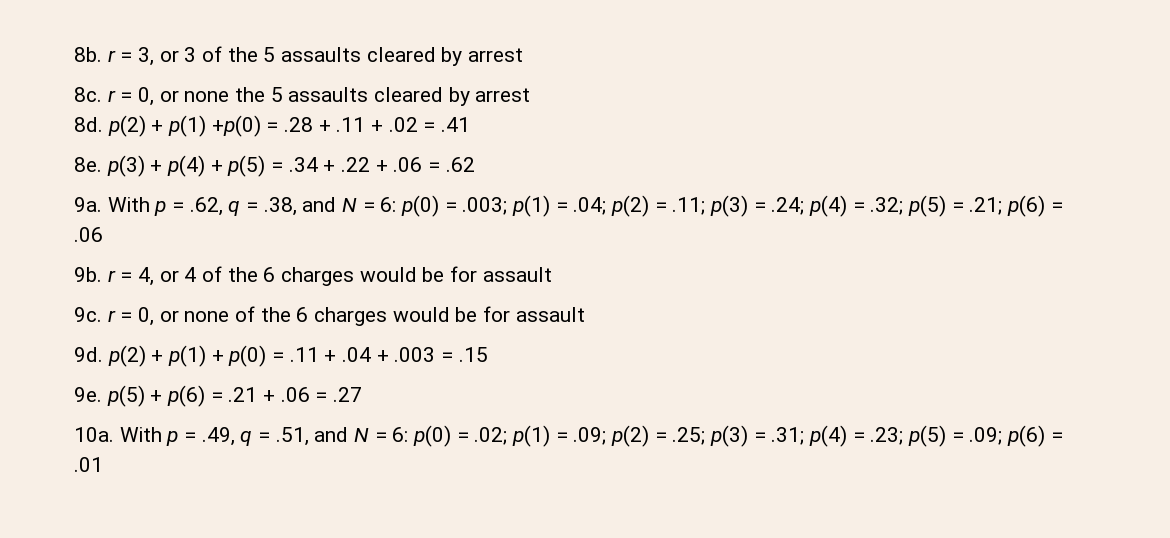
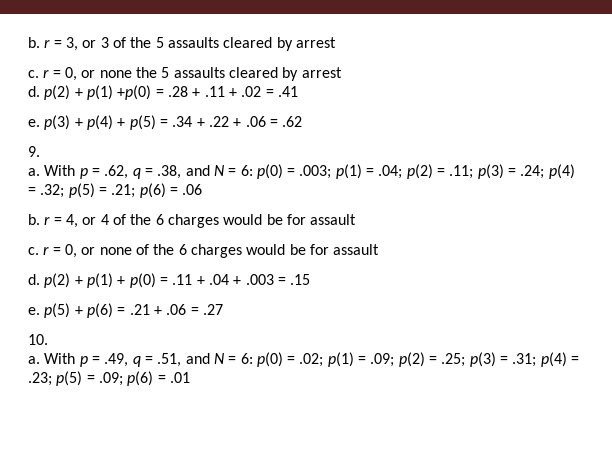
[74,47,102,62] 8b. -> [28,37,40,48] b.
[74,87,102,102] 8c. -> [28,70,39,78] c.
[74,117,103,132] 8d. -> [28,86,40,97] d.
[74,157,102,172] 8e. -> [28,119,40,127] e.
[74,197,102,212] 9a. -> [28,146,40,157] [28,168,40,176] 9. // a.
[74,267,102,282] 9b. -> [28,214,40,225] b.
[74,307,102,322] 9c. -> [28,247,39,255] c.
[74,347,103,362] 9d. -> [28,274,40,285] d.
[74,387,102,402] 9e. -> [28,307,40,315] e.
[74,427,114,442] 10a. -> [28,334,48,345] [28,356,40,364] 10. // a.

